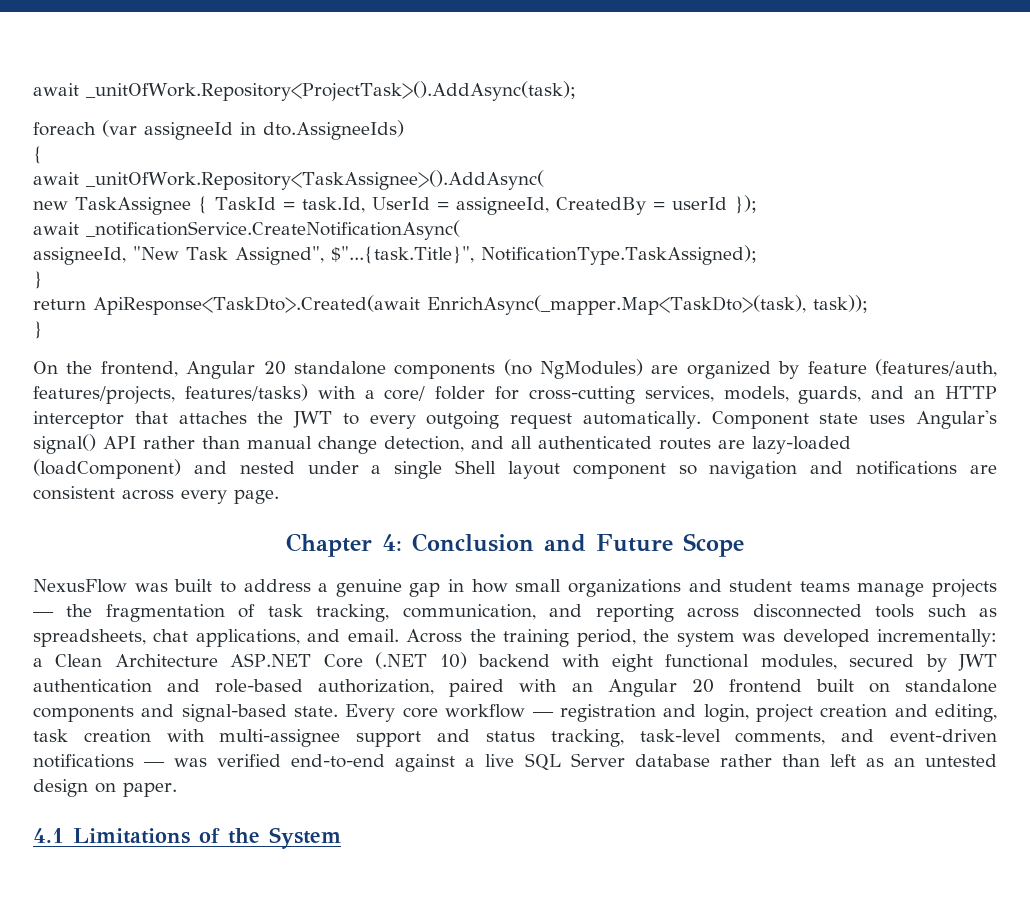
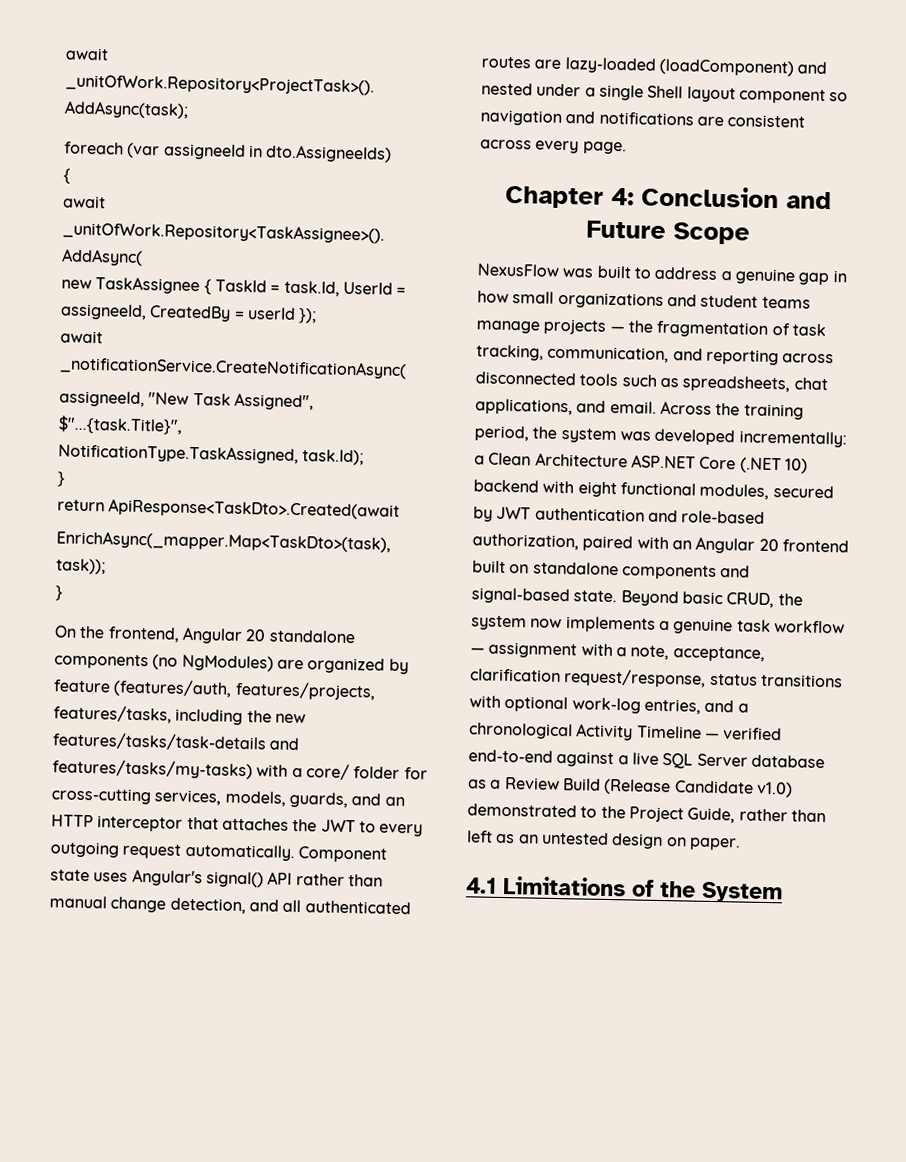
[480,245,757,265] NotificationType.TaskAssigned); -> [58,443,365,466] // NotificationType.TaskAssigned, task.Id);
(420, 305) none -> (401, 509) //
[184,384,308,401] features/tasks) -> [53,704,306,726] [52,731,300,752] [52,758,253,780] features/tasks, including the new features/tasks/task-details and features/tasks/my-tasks)
[345,704,998,722] [33,729,998,747] [33,754,208,768] Every core workflow — registration and login, project creation and editing, task creation with multi-assignee support and status tracking, task-level comments, and event-driven notifications — was -> [620,590,803,609] [471,615,845,635] [470,641,765,662] [470,668,843,688] [469,695,749,715] [469,722,720,741] Beyond basic CRUD, the system now implements a genuine task workflow — assignment with a note, acceptance, clarification request/response, status transitions with optional work-log entries, and a chronological Activity Timeline —
(710, 760) none -> [468,777,793,798] [467,803,736,824] as a Review Build (Release Candidate v1.0) demonstrated to the Project Guide,

